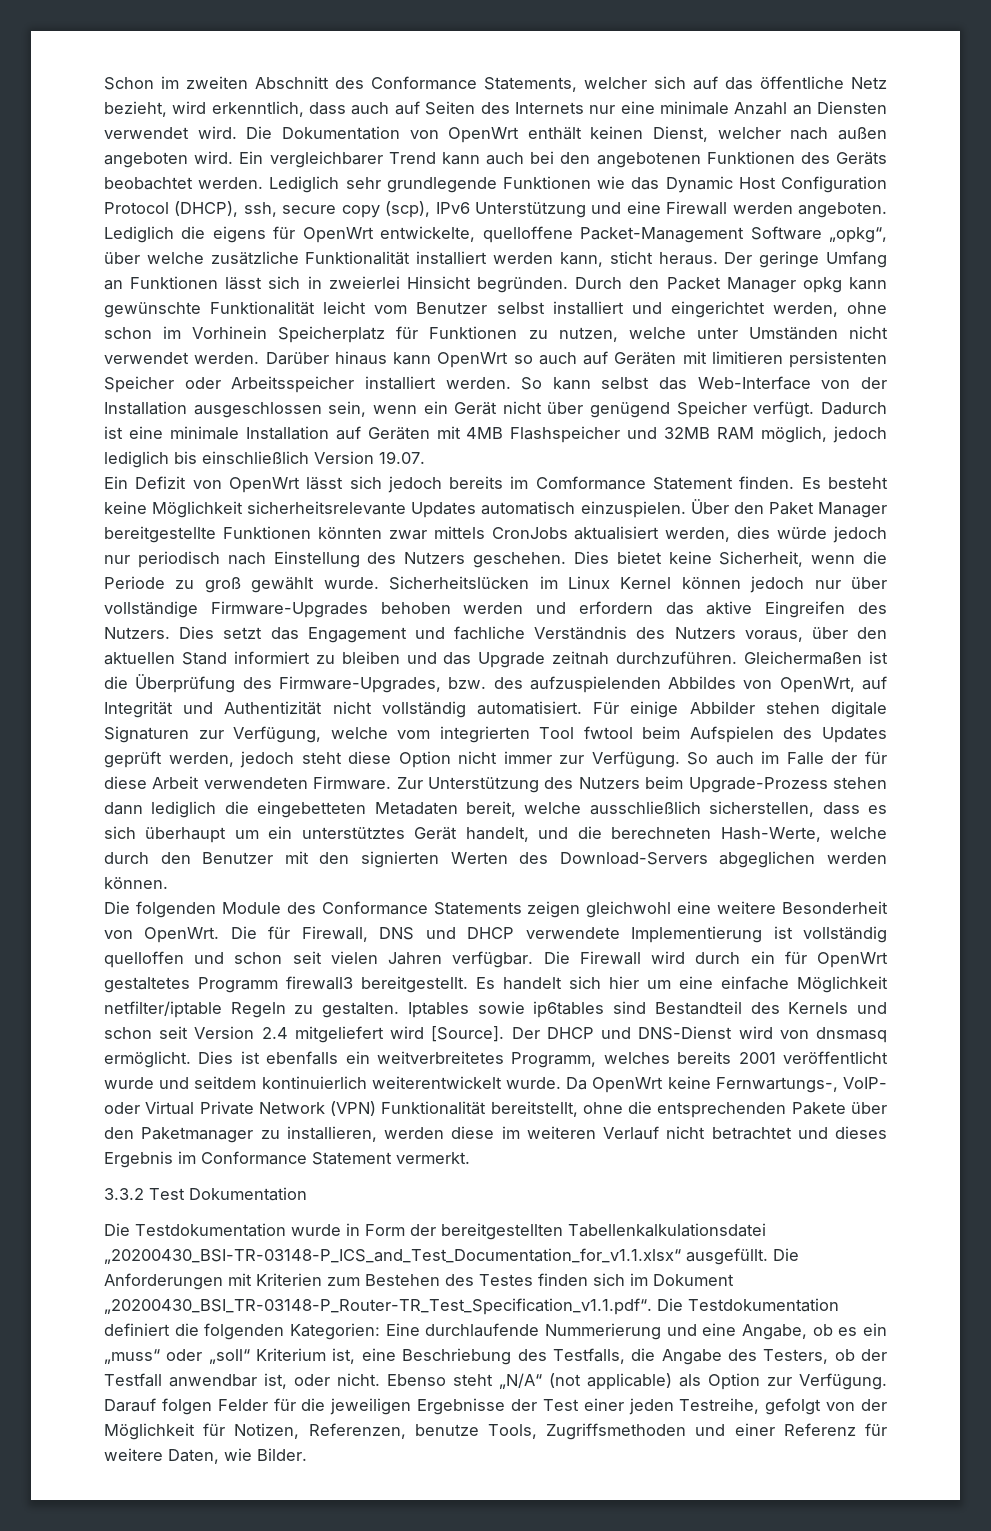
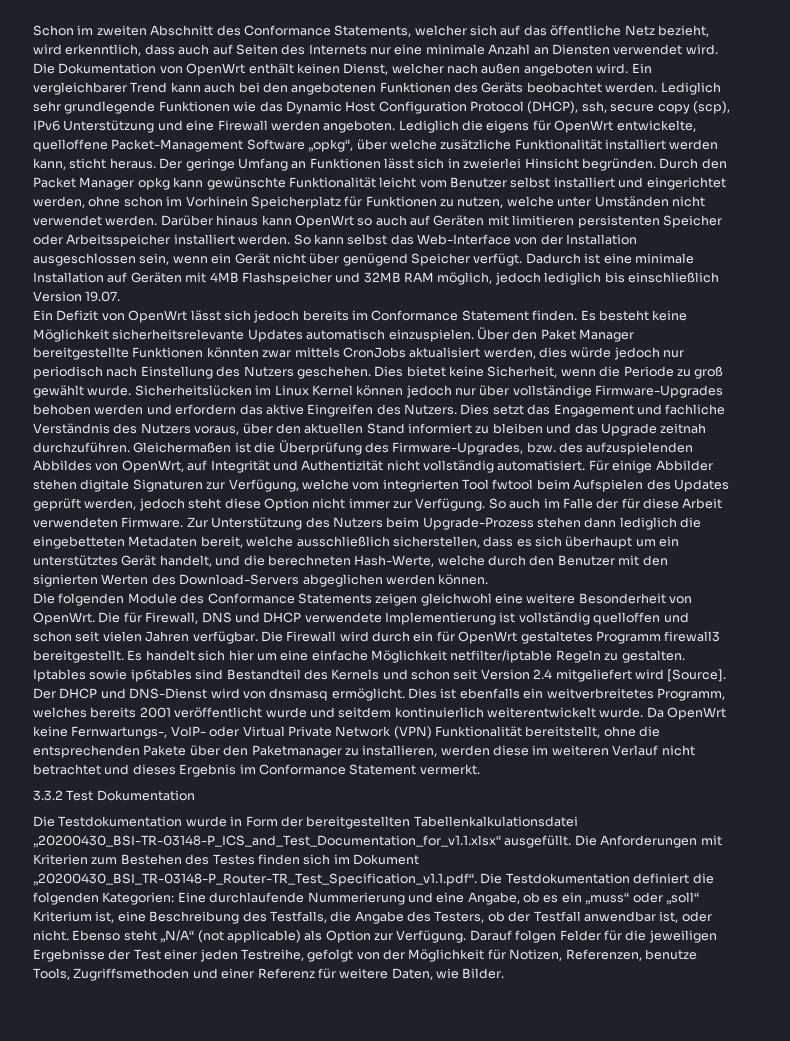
[535,476,646,490] Comformance -> [371,310,459,321] Conformance
[402,1348,512,1365] Beschriebung -> [149,911,240,924] Beschreibung

